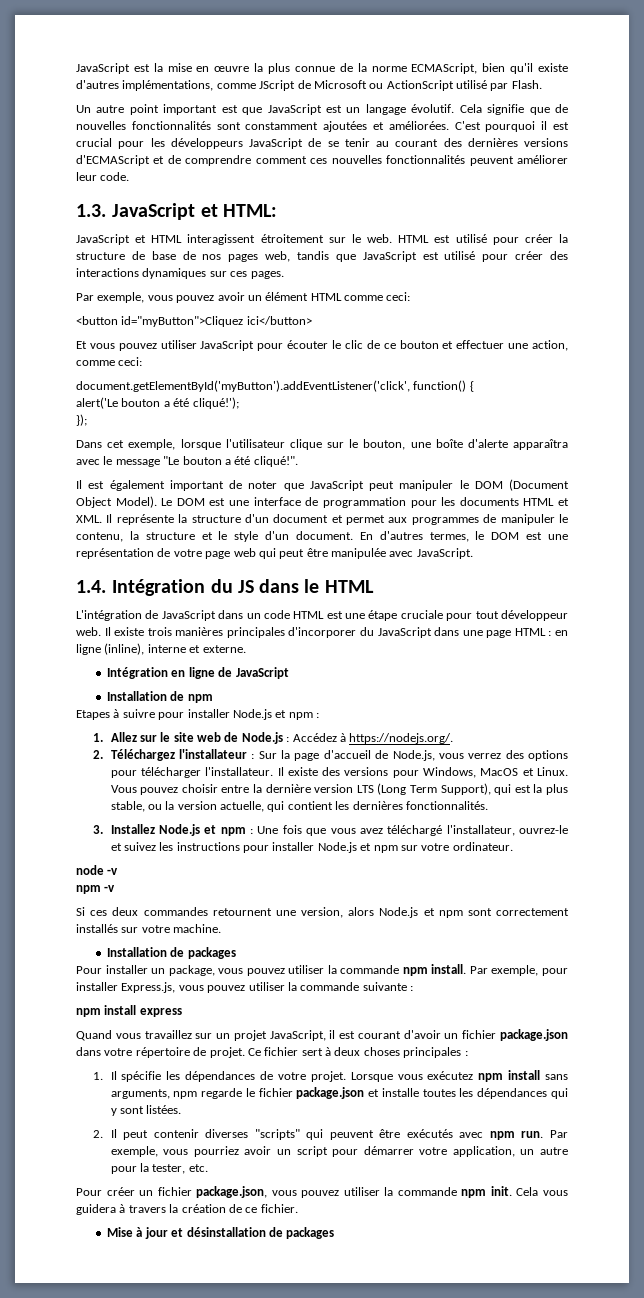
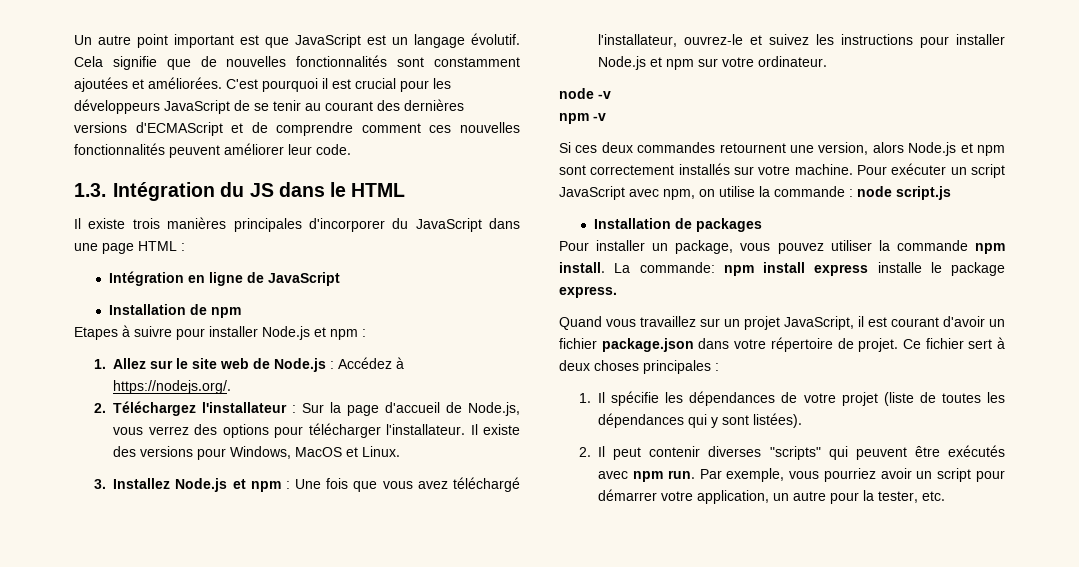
[76,63,569,74] [76,80,542,91] JavaScript est la mise en œuvre la plus connue de la norme ECMAScript, bien qu'il existe d'autres implémentations, comme JScript de Microsoft ou ActionScript utilisé par Flash. // -> (74, 40) none
[112,203,277,220] [76,234,568,245] [76,251,568,262] [76,268,284,279] [76,292,411,303] [76,316,312,327] [76,340,568,351] [76,357,143,366] [76,380,474,392] [76,397,239,409] [76,414,87,426] [76,439,569,450] [76,456,298,467] [76,479,569,491] [76,496,570,508] [76,514,568,525] [76,531,568,542] [76,548,473,559] [76,580,106,593] JavaScript et HTML: // JavaScript et HTML interagissent étroitement sur le web. HTML est utilisé pour créer la structure de base de nos pages web, tandis que JavaScript est utilisé pour créer des interactions dynamiques sur ces pages. // Par exemple, vous pouvez avoir un élément HTML comme ceci: // <button id="myButton">Cliquez ici</button> // Et vous pouvez utiliser JavaScript pour écouter le clic de ce bouton et effectuer une action, comme ceci: // document.getElementById('myButton').addEventListener('click', function() { // alert('Le bouton a été cliqué!'); // }); // Dans cet exemple, lorsque l'utilisateur clique sur le bouton, une boîte d'alerte apparaîtra avec le message "Le bouton a été cliqué!". // Il est également important de noter que JavaScript peut manipuler le DOM (Document Object Model). Le DOM est une interface de programmation pour les documents HTML et XML. Il représente la structure d'un document et permet aux programmes de manipuler le contenu, la structure et le style d'un document. En d'autres termes, le DOM est une représentation de votre page web qui peut être manipulée avec JavaScript. // 1.4. -> (106, 190) none
[76,610,568,621] [76,627,101,636] L'intégration de JavaScript dans un code HTML est une étape cruciale pour tout développeur web. -> (406, 190) none
[554,630,568,636] [76,643,246,655] en ligne (inline), interne et externe. -> (185, 247) none
[110,783,568,795] [110,801,488,812] Vous pouvez choisir entre la dernière version LTS (Long Term Support), qui est la plus stable, ou la version actuelle, qui contient les dernières fonctionnalités. -> (401, 451) none
(222, 928) none -> [857,163,1005,178] [559,186,951,200] Pour exécuter un script JavaScript avec npm, on utilise la commande : node script.js
[469,965,569,976] [76,982,413,993] Par exemple, pour installer Express.js, vous pouvez utiliser la commande suivante : // -> [614,262,715,273] La commande:
(182, 1012) none -> [877,262,1005,276] [559,286,617,298] installe le package express.
[310,1070,568,1082] [110,1087,419,1099] projet. Lorsque vous exécutez npm install sans arguments, npm regarde le fichier package.json et installe -> [841,392,936,406] projet (liste de
[146,1105,182,1114] listées. -> [753,413,803,428] listées).
[76,1186,568,1198] [76,1204,298,1215] [107,1227,335,1239] // Pour créer un fichier package.json, vous pouvez utiliser la commande npm init. Cela vous guidera à travers la création de ce fichier. // Mise à jour et désinstallation de packages -> (946, 496) none

